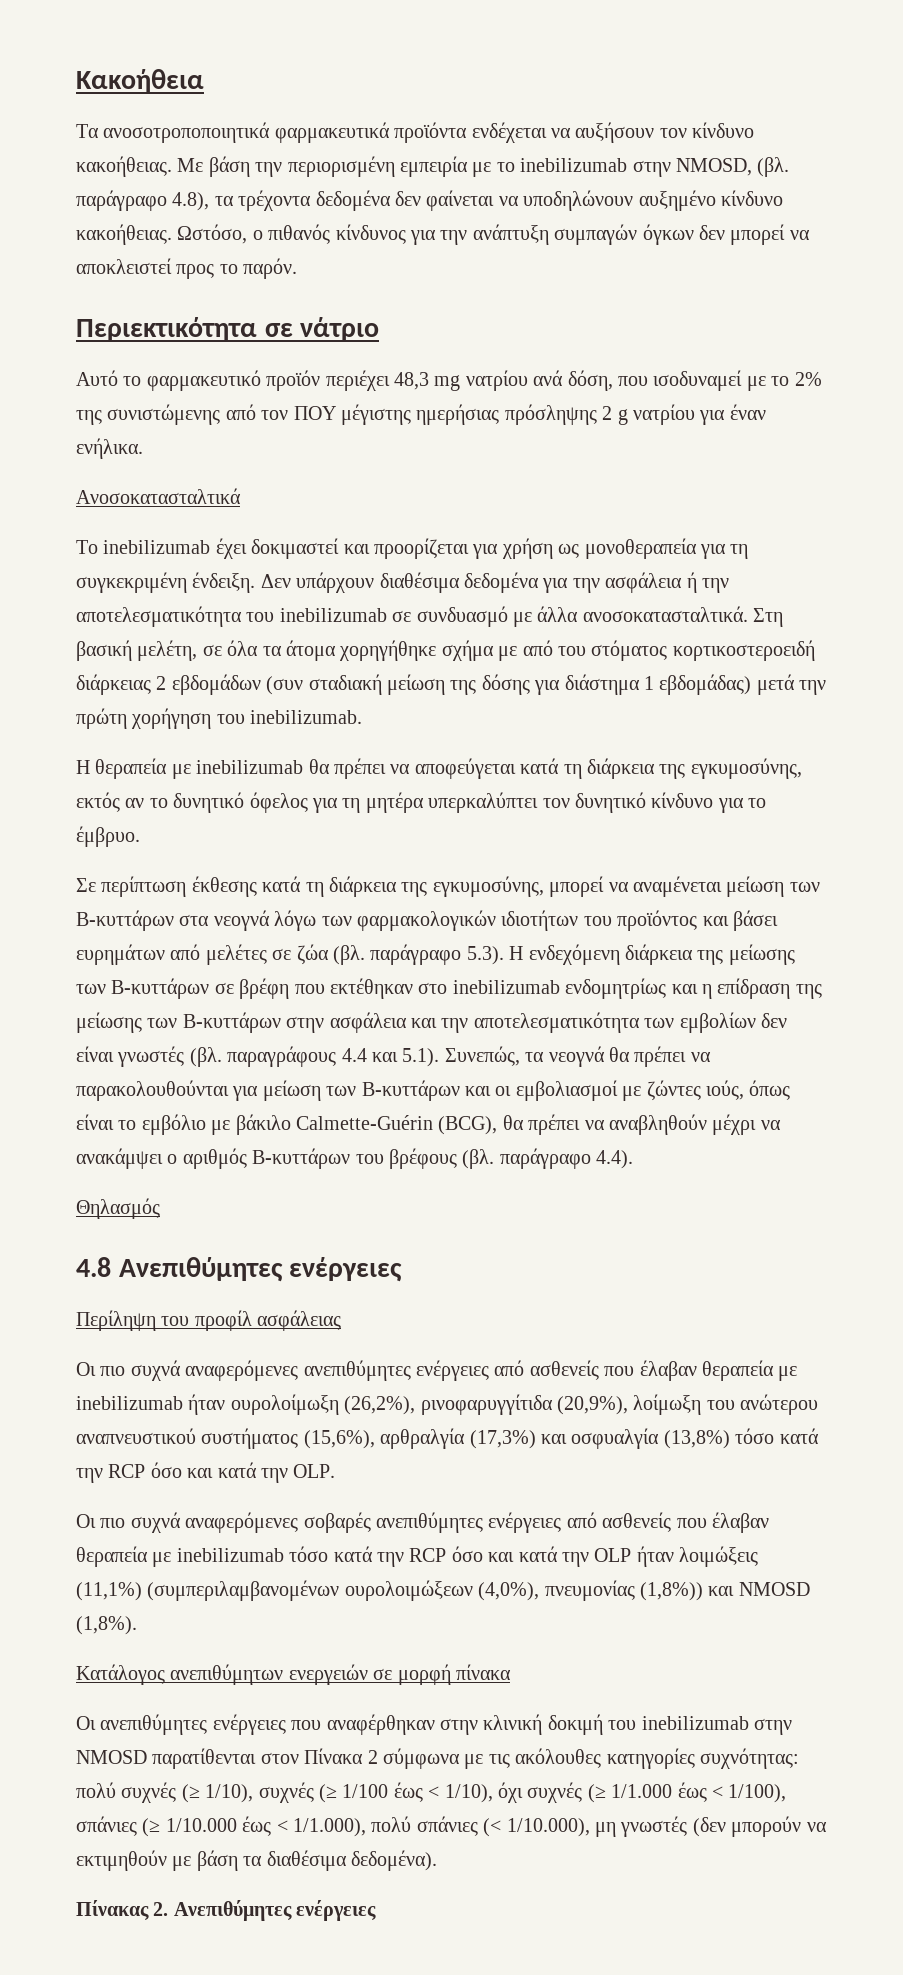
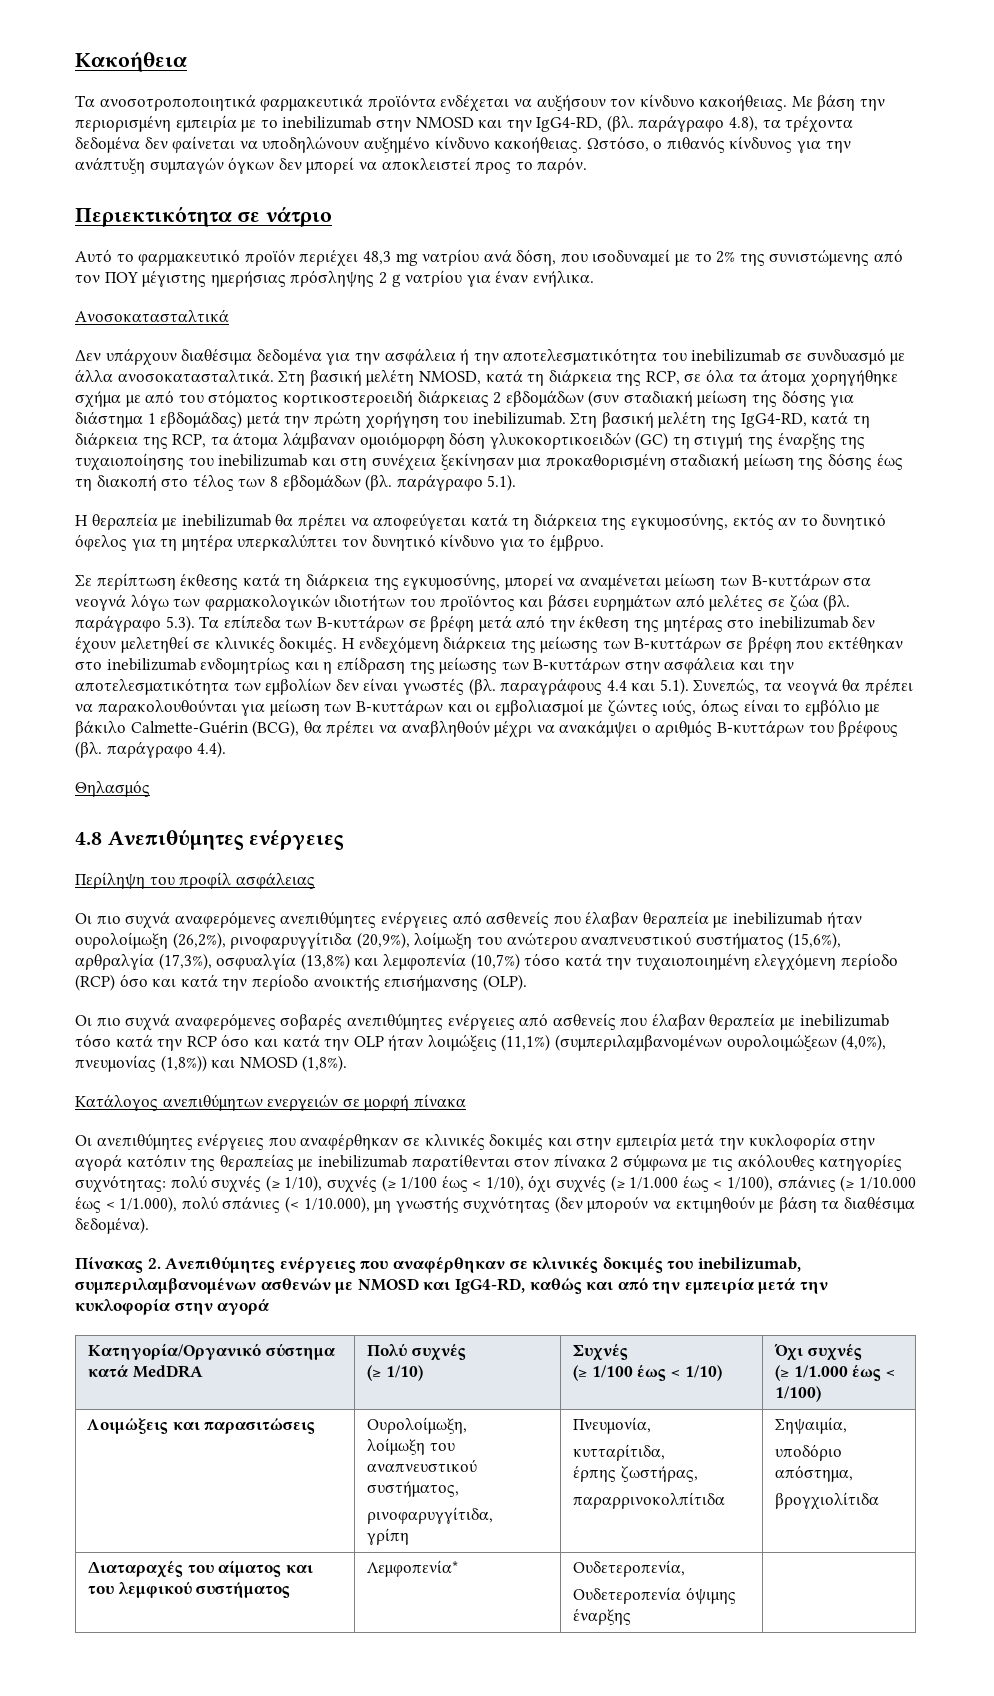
[675,158,752,176] NMOSD, -> [415,117,603,132] NMOSD και την IgG4-RD,
[76,538,749,559] [76,572,256,593] Το inebilizumab έχει δοκιμαστεί και προορίζεται για χρήση ως μονοθεραπεία για τη συγκεκριμένη ένδειξη. -> (229, 316) none
[137,640,198,661] μελέτη, -> [366,369,680,386] μελέτη NMOSD, κατά τη διάρκεια της RCP,
(363, 717) none -> [570,411,870,428] [75,432,866,449] [75,453,903,471] [75,474,517,491] Στη βασική μελέτη της IgG4-RD, κατά τη διάρκεια της RCP, τα άτομα λάμβαναν ομοιόμορφη δόση γλυκοκορτικοειδών (GC) τη στιγμή της έναρξης της τυχαιοποίησης του inebilizumab και στη συνέχεια ξεκίνησαν μια προκαθορισμένη σταδιακή μείωση της δόσης έως τη διακοπή στο τέλος των 8 εβδομάδων (βλ. παράγραφο 5.1).
(504, 955) none -> [199,615,876,632] [75,636,338,654] Τα επίπεδα των B-κυττάρων σε βρέφη μετά από την έκθεση της μητέρας στο inebilizumab δεν έχουν μελετηθεί σε κλινικές δοκιμές.
[469,1428,819,1449] [76,1462,336,1483] (17,3%) και οσφυαλγία (13,8%) τόσο κατά την RCP όσο και κατά την OLP. -> [158,953,899,971] [75,974,527,991] (17,3%), οσφυαλγία (13,8%) και λεμφοπενία (10,7%) τόσο κατά την τυχαιοποιημένη ελεγχόμενη περίοδο (RCP) όσο και κατά την περίοδο ανοικτής επισήμανσης (OLP).
[440,1714,792,1735] [76,1750,147,1764] στην κλινική δοκιμή του inebilizumab στην NMOSD -> [402,1133,876,1150] [75,1154,407,1171] σε κλινικές δοκιμές και στην εμπειρία μετά την κυκλοφορία στην αγορά κατόπιν της θεραπείας με inebilizumab
[304,1748,364,1764] Πίνακα -> [553,1154,606,1167] πίνακα
[620,1816,688,1837] γνωστές -> [395,1196,551,1214] γνωστής συχνότητας
(377, 1910) none -> [360,1257,801,1273] [75,1277,829,1294] [75,1298,270,1315] [88,1343,335,1360] [88,1364,203,1378] [367,1343,466,1361] [367,1365,423,1381] [573,1344,629,1361] [573,1365,722,1381] [774,1343,862,1361] [775,1365,896,1381] [775,1386,822,1402] [86,1418,316,1434] [367,1417,468,1434] [367,1438,455,1455] [367,1459,478,1472] [367,1481,460,1497] [367,1507,494,1524] [367,1528,410,1545] [573,1417,652,1434] [573,1444,666,1461] [573,1465,698,1482] [573,1492,726,1509] [775,1417,848,1434] [775,1444,843,1461] [775,1465,854,1482] [775,1492,880,1510] [88,1560,314,1578] [88,1581,291,1598] [367,1560,459,1577] [573,1560,686,1577] [573,1587,736,1604] [573,1608,632,1625] που αναφέρθηκαν σε κλινικές δοκιμές του inebilizumab, συμπεριλαμβανομένων ασθενών με NMOSD και IgG4-RD, καθώς και από την εμπειρία μετά την κυκλοφορία στην αγορά // Κατηγορία/Οργανικό σύστημα κατά MedDRA | Πολύ συχνές // (≥ 1/10) | Συχνές // (≥ 1/100 έως < 1/10) | Όχι συχνές // (≥ 1/1.000 έως < 1/100) // Λοιμώξεις και παρασιτώσεις | Ουρολοίμωξη, // λοίμωξη του αναπνευστικού συστήματος, // ρινοφαρυγγίτιδα, // γρίπη | Πνευμονία, // κυτταρίτιδα, // έρπης ζωστήρας, // παραρρινοκολπίτιδα | Σηψαιμία, // υποδόριο απόστημα, // βρογχιολίτιδα // Διαταραχές του αίματος και του λεμφικού συστήματος | Λεμφοπενία* | Ουδετεροπενία, // Ουδετεροπενία όψιμης έναρξης |

